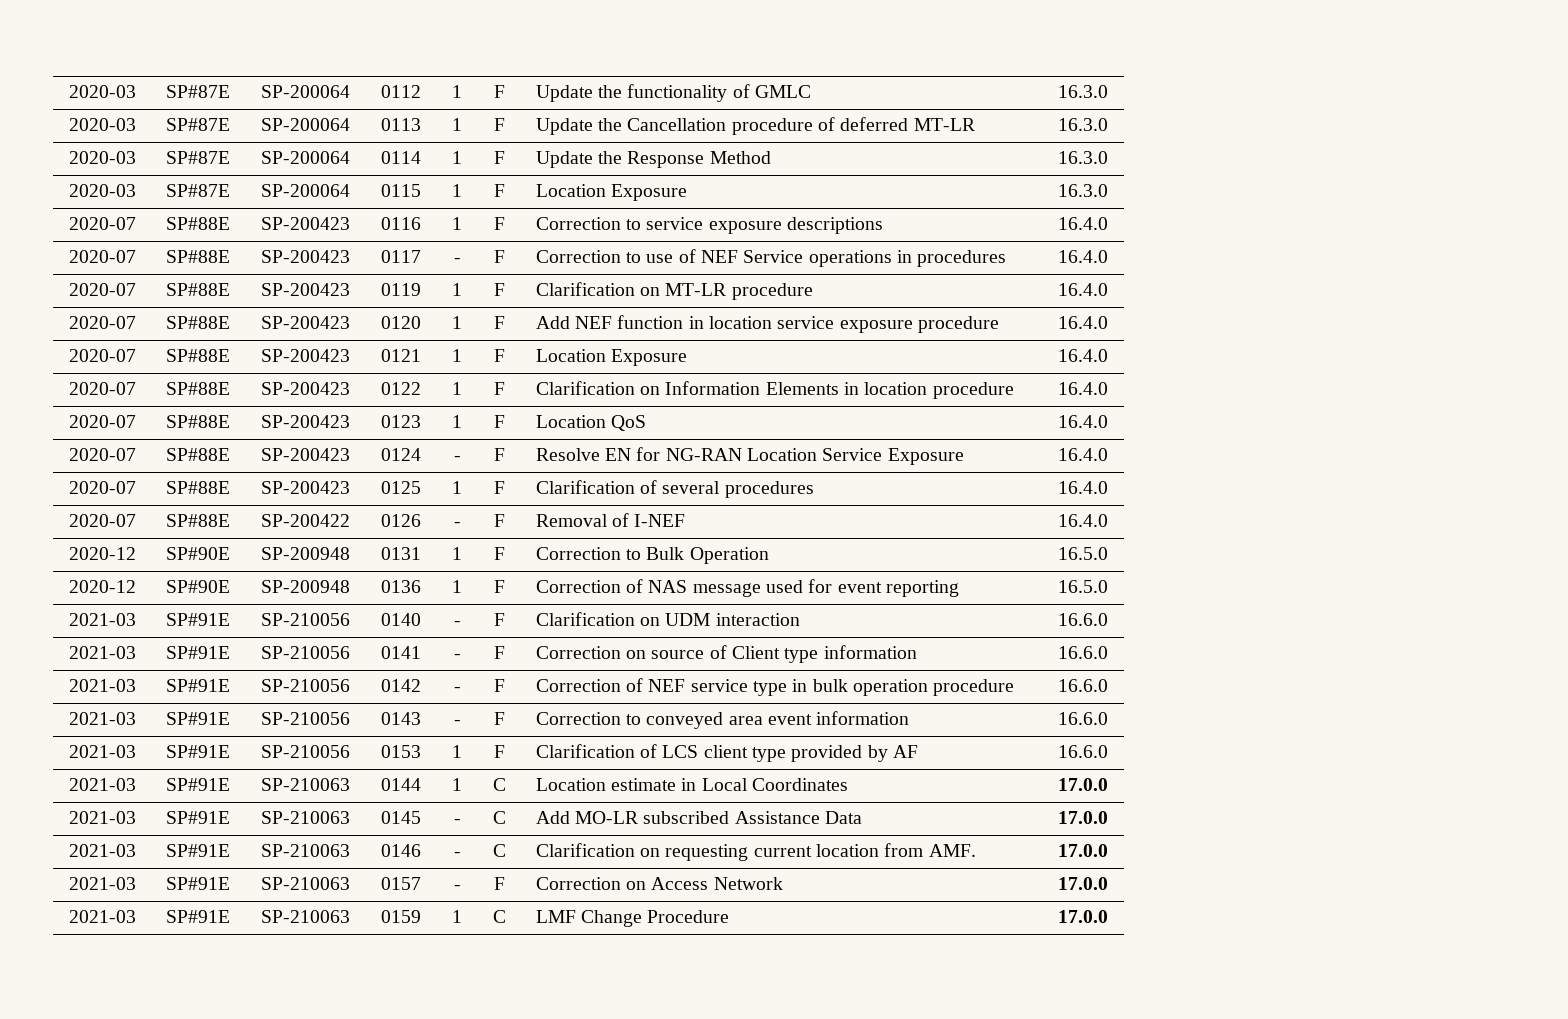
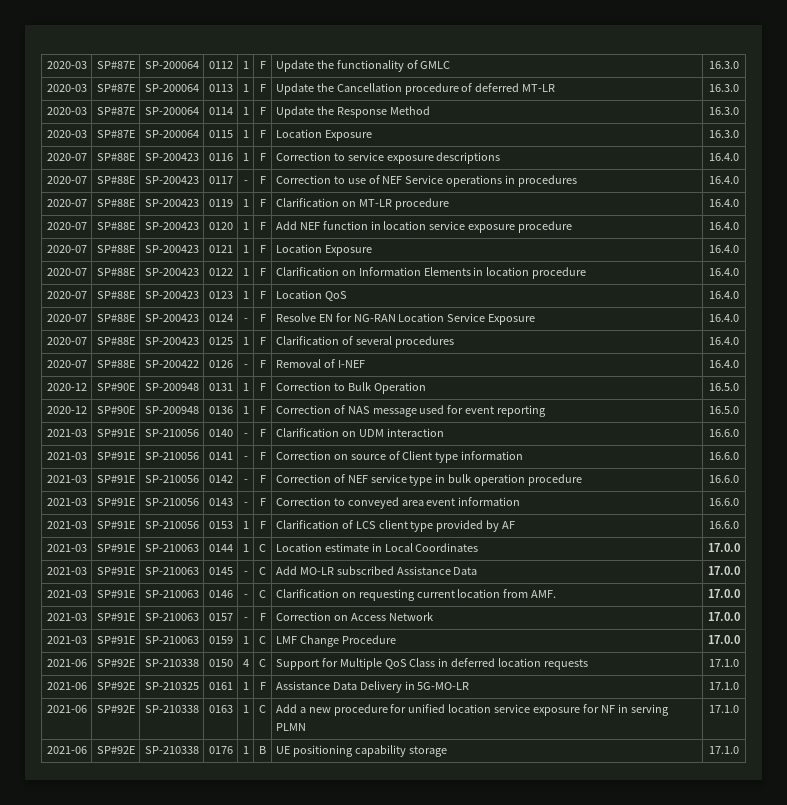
(1108, 916) none -> [46,659,87,667] [96,659,135,667] [144,659,199,667] [208,659,233,667] [242,659,249,667] [259,659,266,667] [275,658,589,670] [709,659,739,667] [46,682,87,690] [96,682,135,690] [144,682,199,690] [208,682,233,690] [242,682,249,690] [259,682,266,690] [275,681,470,693] [709,682,739,690] [46,705,87,713] [96,705,135,713] [144,705,199,713] [208,705,233,713] [242,705,249,713] [259,705,266,713] [275,704,670,716] [275,723,306,731] [709,705,739,713] [46,746,87,754] [96,746,135,754] [144,746,199,754] [208,746,233,754] [242,746,249,754] [259,746,266,754] [275,745,447,757] [709,746,739,754] // 2021-06 | SP#92E | SP-210338 | 0150 | 4 | C | Support for Multiple QoS Class in deferred location requests | 17.1.0 // 2021-06 | SP#92E | SP-210325 | 0161 | 1 | F | Assistance Data Delivery in 5G-MO-LR | 17.1.0 // 2021-06 | SP#92E | SP-210338 | 0163 | 1 | C | Add a new procedure for unified location service exposure for NF in serving PLMN | 17.1.0 // 2021-06 | SP#92E | SP-210338 | 0176 | 1 | B | UE positioning capability storage | 17.1.0

